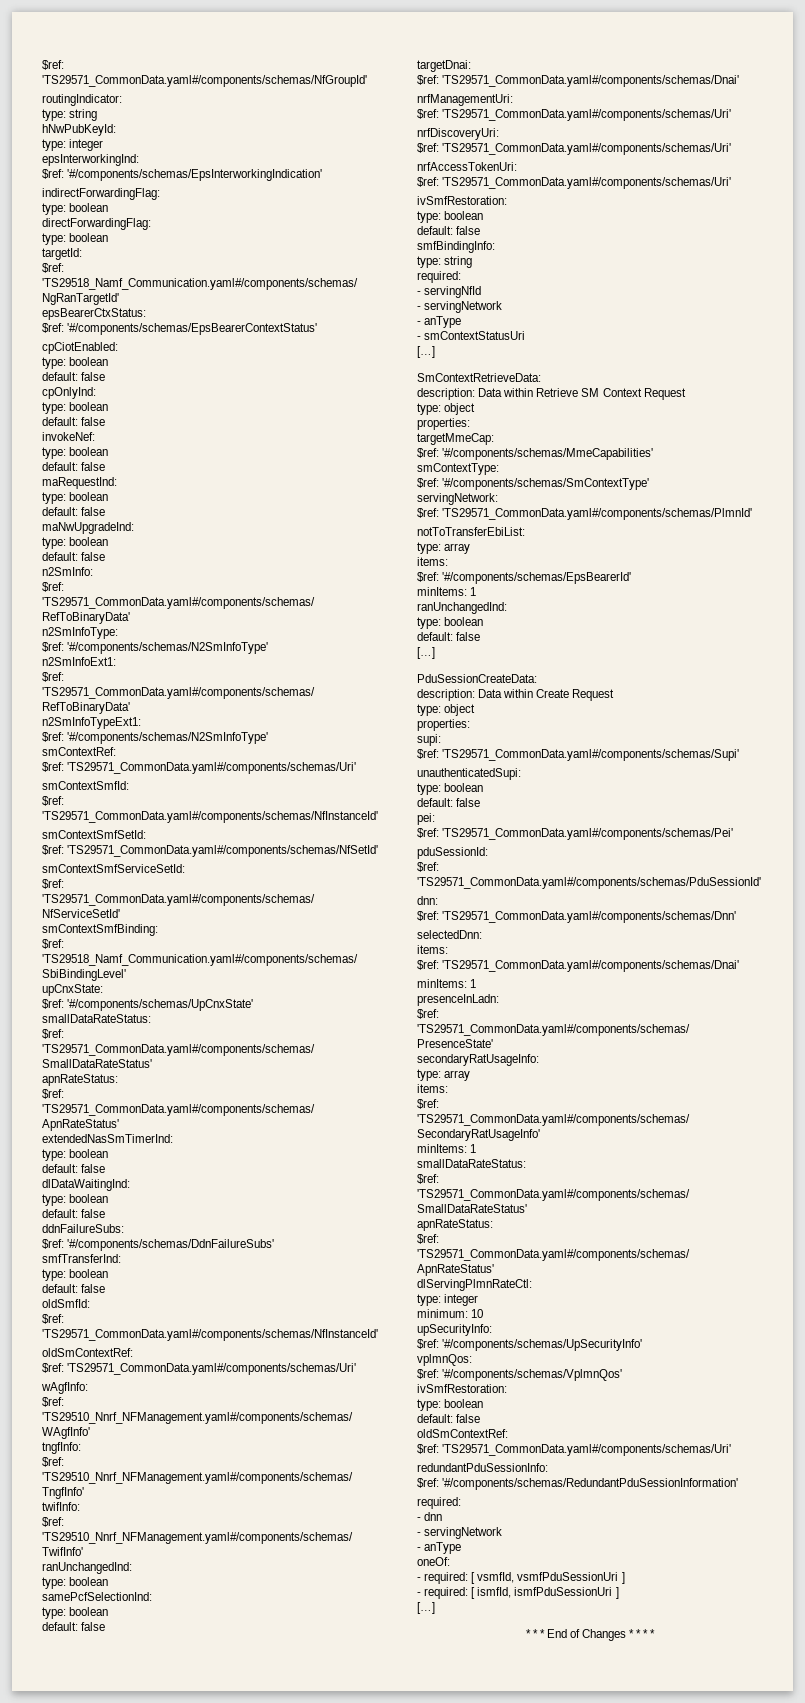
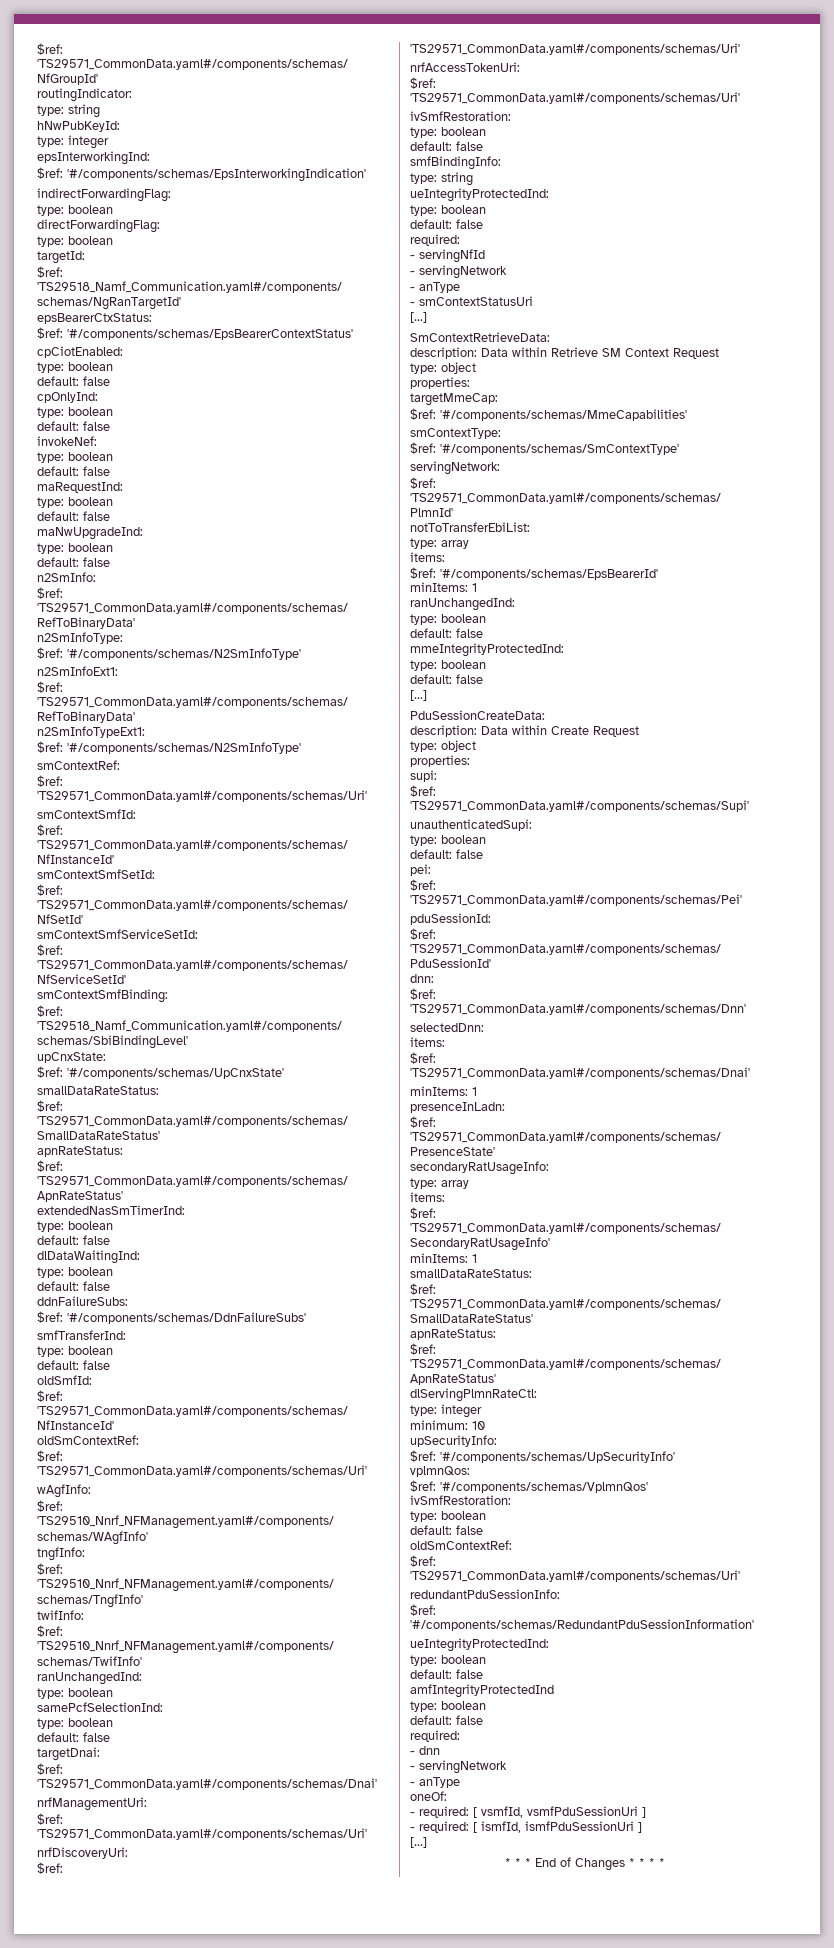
(473, 262) none -> [410,188,549,202] [410,205,486,216] [410,219,483,229] // ueIntegrityProtectedInd: // type: boolean // default: false
(481, 636) none -> [410,643,564,657] [410,660,486,671] [410,674,483,684] // mmeIntegrityProtectedInd: // type: boolean // default: false
(739, 1484) none -> [410,1638,549,1652] [410,1655,486,1666] [410,1669,483,1679] [410,1684,554,1698] [410,1701,486,1712] [410,1715,483,1725] // ueIntegrityProtectedInd: // type: boolean // default: false // amfIntegrityProtectedInd // type: boolean // default: false

